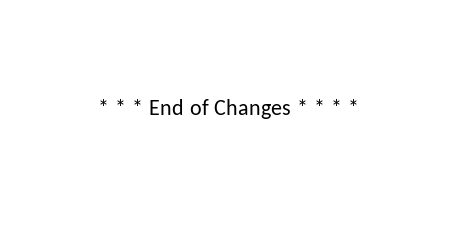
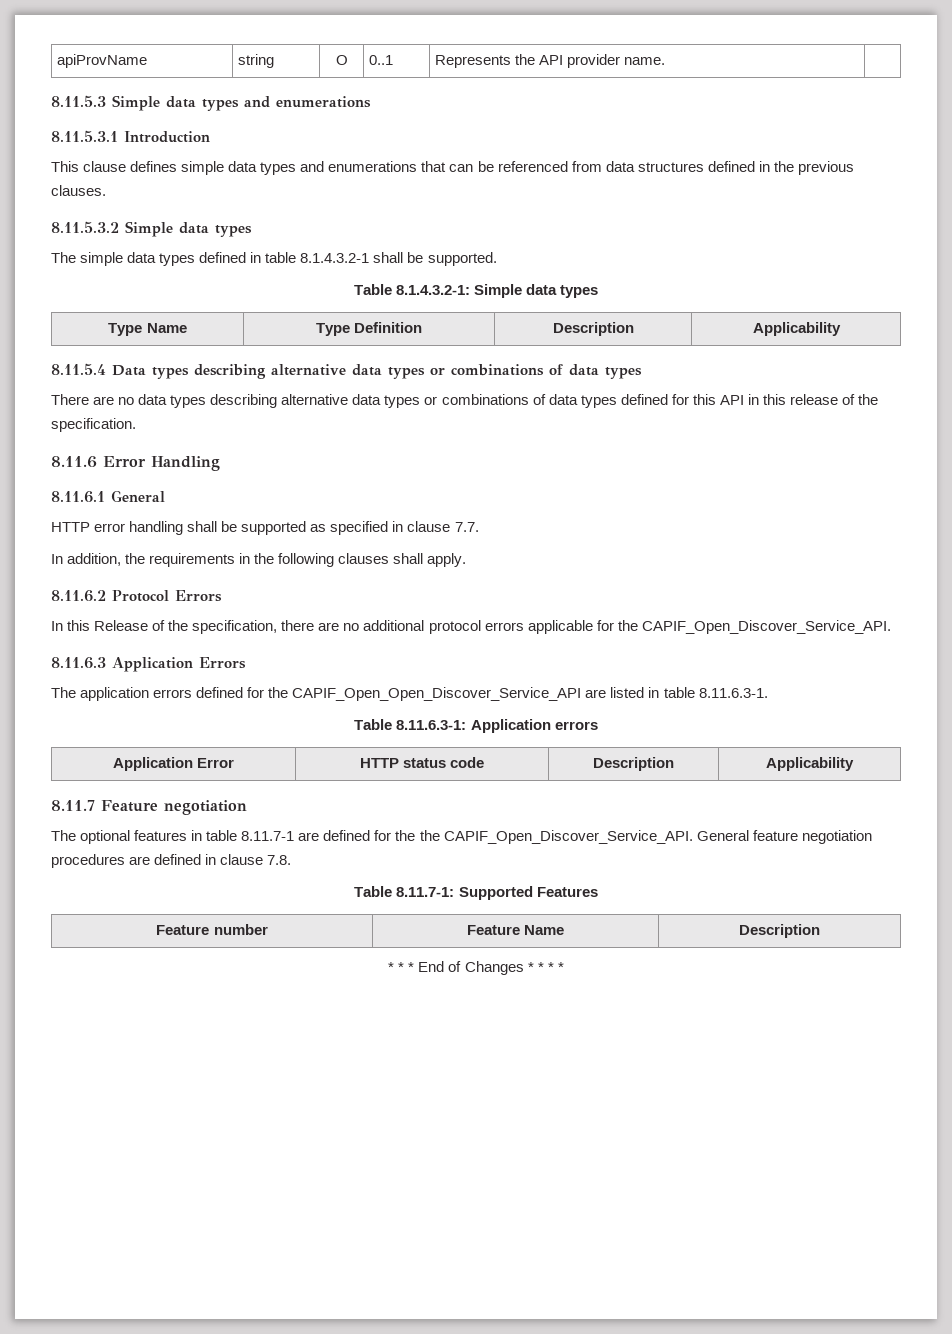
(98, 107) none -> [57,54,148,68] [238,54,275,68] [335,55,348,65] [369,55,394,65] [435,54,666,68] [51,95,371,111] [51,130,210,143] [51,161,854,175] [51,185,106,196] [51,221,252,237] [51,252,497,266] [353,284,599,298] [108,323,187,336] [315,322,423,336] [552,322,634,336] [752,322,841,336] [51,363,642,379] [51,394,879,408] [51,418,136,432] [51,456,220,471] [51,490,165,503] [51,521,479,535] [51,553,467,567] [51,590,222,602] [51,620,891,634] [51,657,246,672] [51,687,768,701] [354,719,598,733] [112,757,235,771] [359,757,485,768] [593,757,674,771] [766,757,854,771] [51,800,247,815] [51,830,872,844] [51,854,292,868] [354,886,598,900] [156,924,268,935] [466,925,565,935] [739,924,820,938] apiProvName | string | O | 0..1 | Represents the API provider name. | // 8.11.5.3 Simple data types and enumerations // 8.11.5.3.1 Introduction // This clause defines simple data types and enumerations that can be referenced from data structures defined in the previous clauses. // 8.11.5.3.2 Simple data types // The simple data types defined in table 8.1.4.3.2-1 shall be supported. // Table 8.1.4.3.2-1: Simple data types // Type Name | Type Definition | Description | Applicability // 8.11.5.4 Data types describing alternative data types or combinations of data types // There are no data types describing alternative data types or combinations of data types defined for this API in this release of the specification. // 8.11.6 Error Handling // 8.11.6.1 General // HTTP error handling shall be supported as specified in clause 7.7. // In addition, the requirements in the following clauses shall apply. // 8.11.6.2 Protocol Errors // In this Release of the specification, there are no additional protocol errors applicable for the CAPIF_Open_Discover_Service_API. // 8.11.6.3 Application Errors // The application errors defined for the CAPIF_Open_Open_Discover_Service_API are listed in table 8.11.6.3-1. // Table 8.11.6.3-1: Application errors // Application Error | HTTP status code | Description | Applicability // 8.11.7 Feature negotiation // The optional features in table 8.11.7-1 are defined for the the CAPIF_Open_Discover_Service_API. General feature negotiation procedures are defined in clause 7.8. // Table 8.11.7-1: Supported Features // Feature number | Feature Name | Description //

